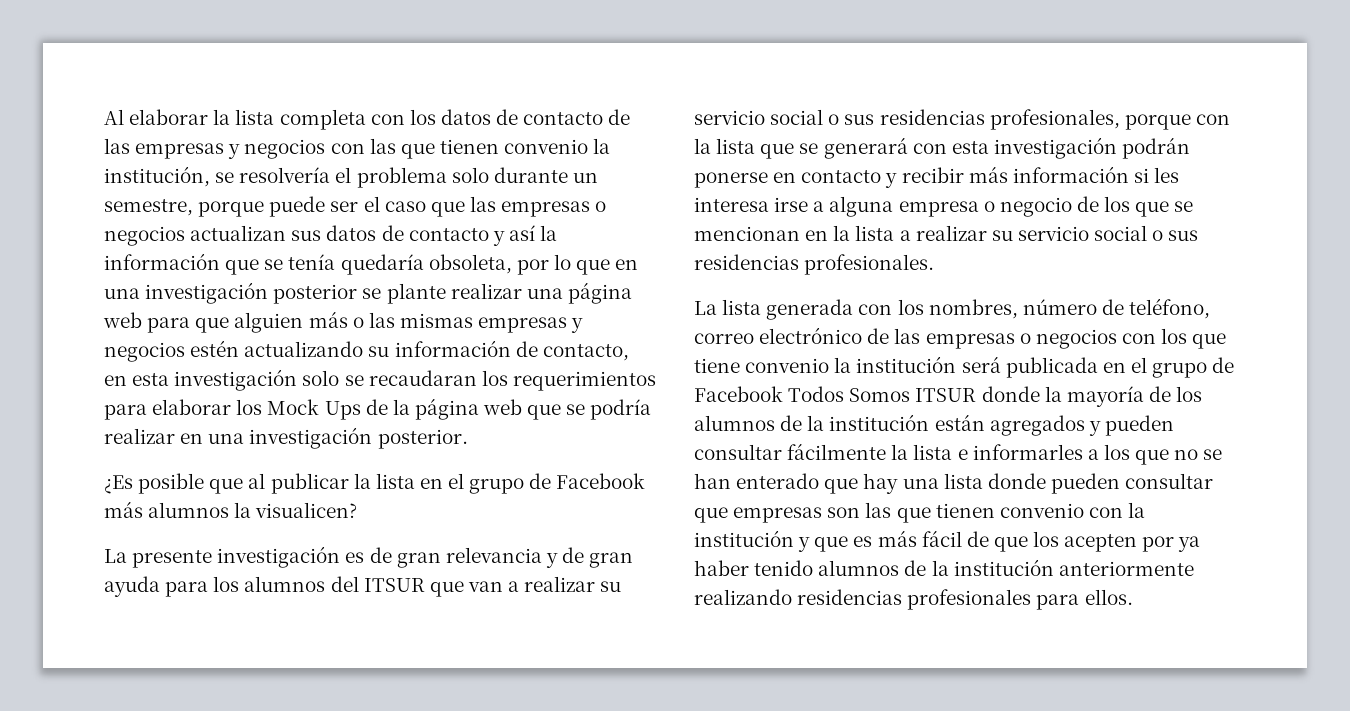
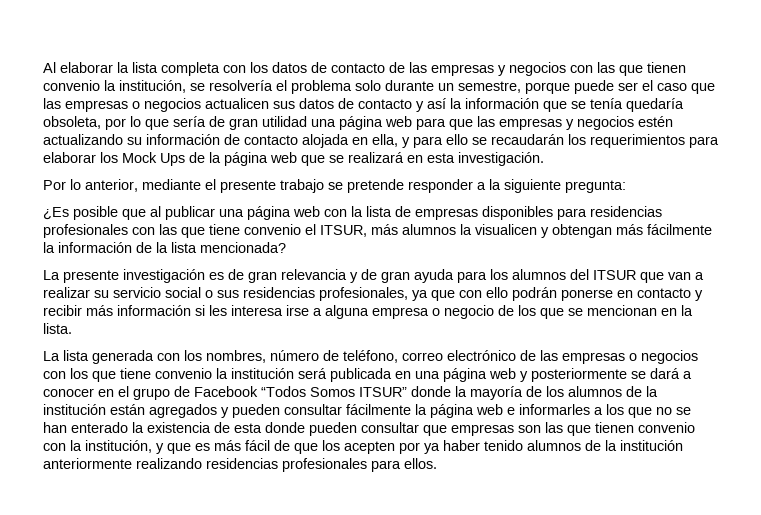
[190,225,287,241] actualizan -> [205,98,269,109] actualicen
[615,259,639,270] [104,282,522,304] en una investigación posterior se plante realizar -> [173,116,307,130] sería de gran utilidad
[234,311,473,333] alguien más o las mismas -> [477,116,495,127] las
[542,344,629,361] [104,369,477,391] contacto, en esta investigación solo se recaudaran -> [244,134,564,148] contacto alojada en ella, y para ello se recaudarán
[590,399,652,420] [104,427,468,449] podría realizar en una investigación posterior. -> [348,152,544,166] [43,179,626,193] realizará en esta investigación. // Por lo anterior, mediante el presente trabajo se pretende responder a la siguiente pregunta:
[353,473,646,494] [104,501,358,518] la lista en el grupo de Facebook más alumnos la visualicen? -> [219,206,662,220] [43,224,712,238] [43,242,286,253] una página web con la lista de empresas disponibles para residencias profesionales con las que tiene convenio el ITSUR, más alumnos la visualicen y obtengan más fácilmente la información de la lista mencionada?
[1124,114,1230,130] [694,137,1117,159] porque con la lista que se generará con esta investigación -> [412,287,508,301] ya que con ello
[855,225,1199,241] [694,254,935,275] lista a realizar su servicio social o sus residencias profesionales. -> [43,323,72,334] lista.
[1130,357,1235,378] [694,386,977,402] el grupo de Facebook Todos Somos ITSUR -> [415,368,692,382] [43,386,407,400] una página web y posteriormente se dará a conocer en el grupo de Facebook “Todos Somos ITSUR”
[913,444,953,460] lista -> [430,404,503,418] página web
[824,473,983,494] que hay una lista -> [132,422,262,433] la existencia de esta
[694,530,794,547] institución -> [85,440,152,453] institución,

